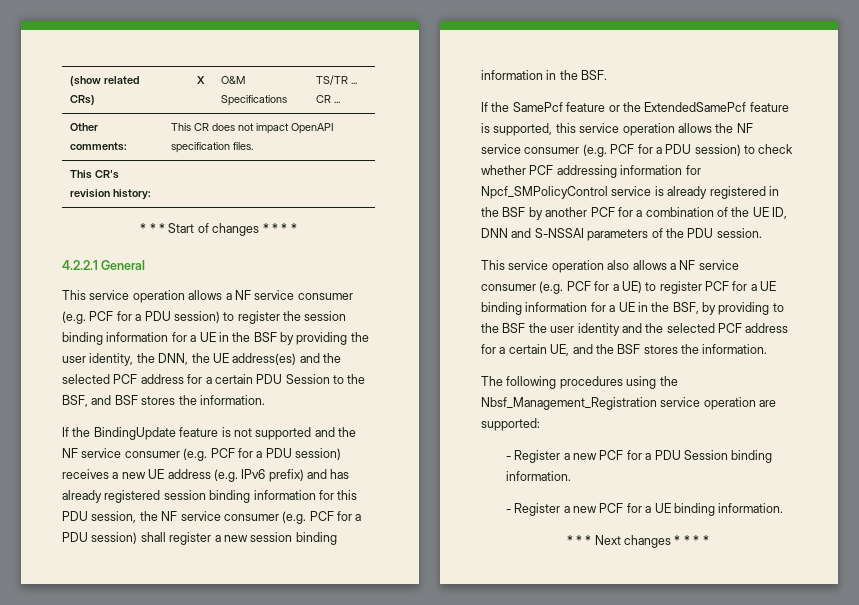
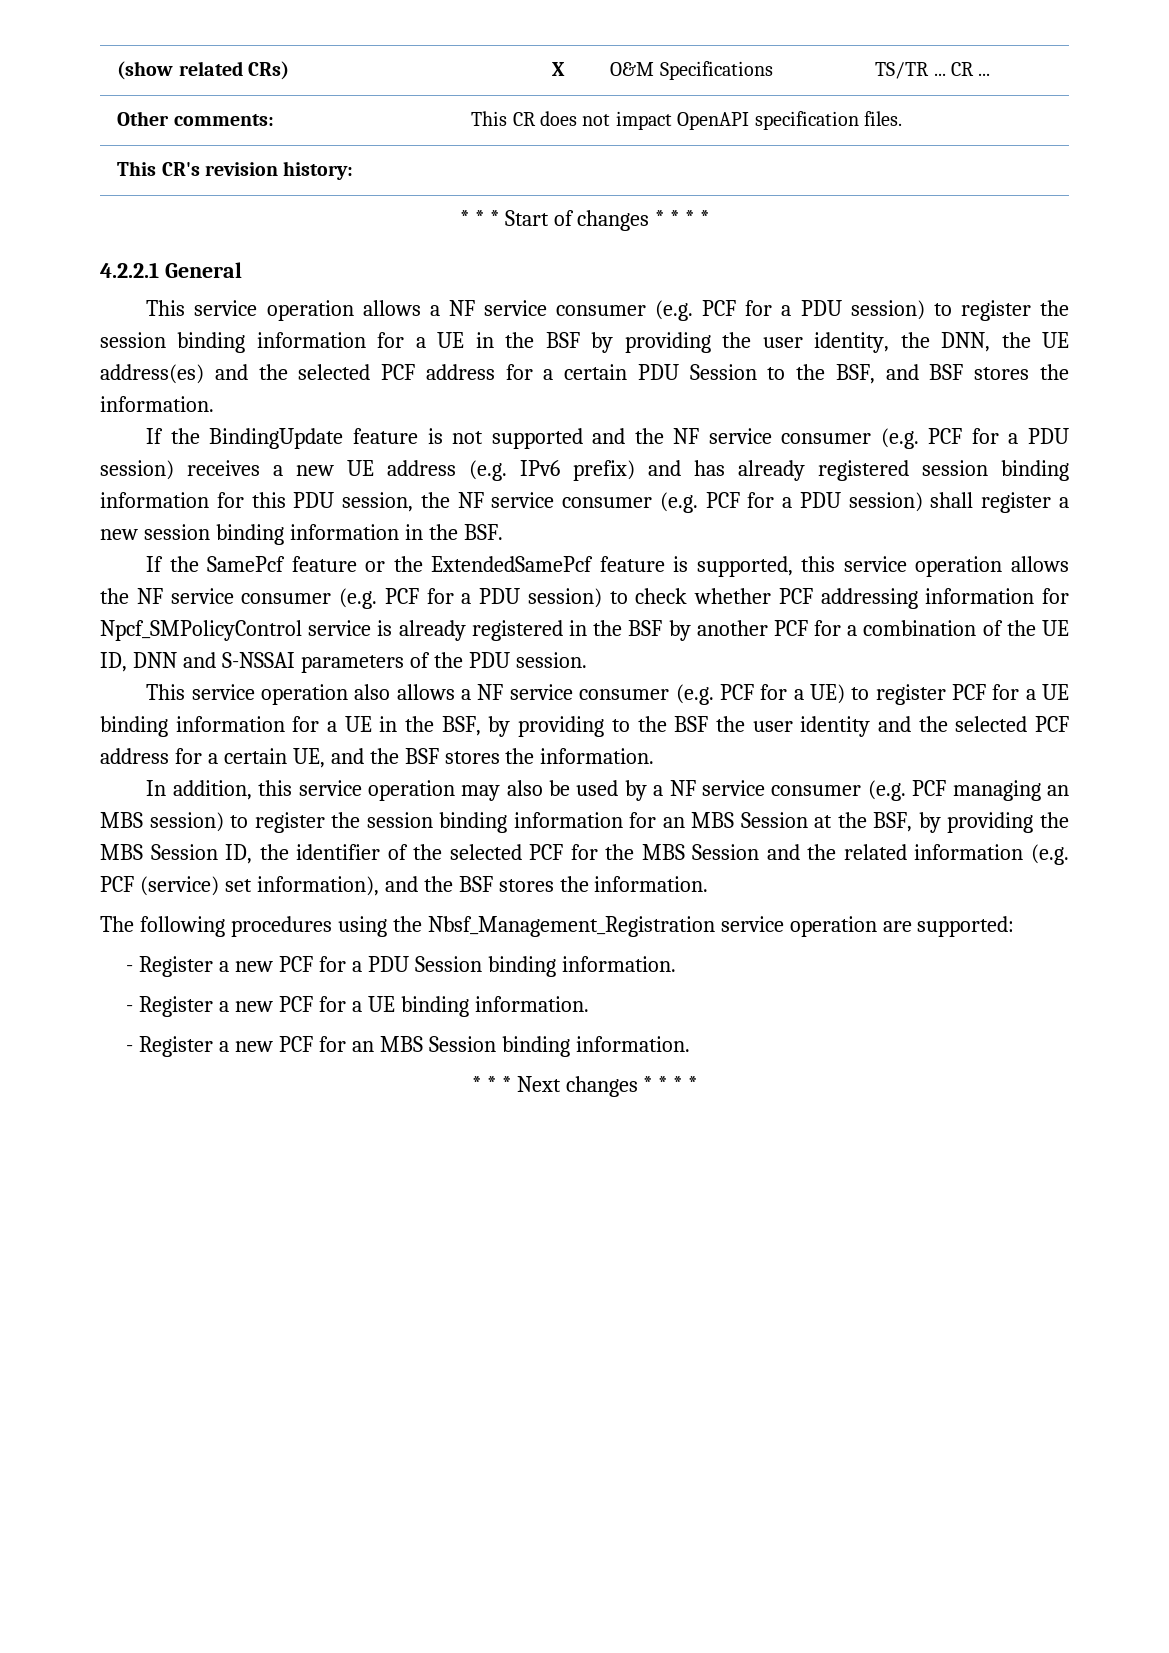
(768, 349) none -> [146,780,1070,801] [100,812,1069,833] [100,844,1069,865] [100,876,709,896] // In addition, this service operation may also be used by a NF service consumer (e.g. PCF managing an MBS session) to register the session binding information for an MBS Session at the BSF, by providing the MBS Session ID, the identifier of the selected PCF for the MBS Session and the related information (e.g. PCF (service) set information), and the BSF stores the information.
(784, 508) none -> [126,1036,690,1057] // - Register a new PCF for an MBS Session binding information.

